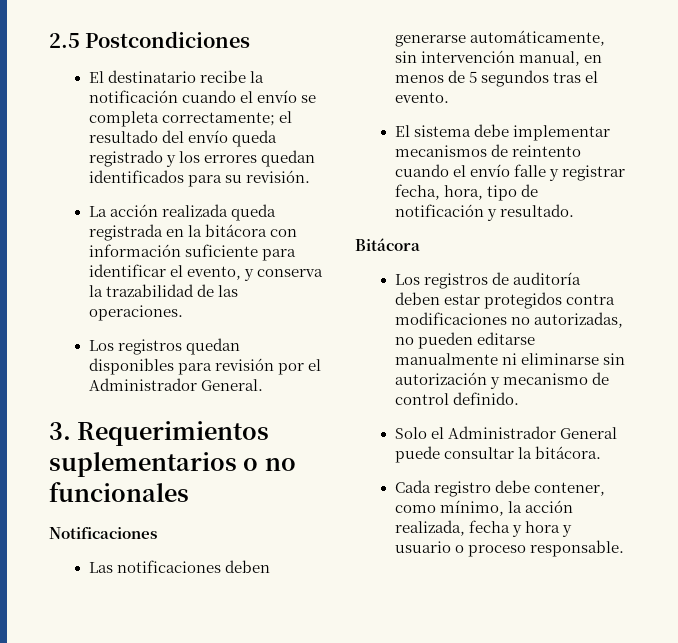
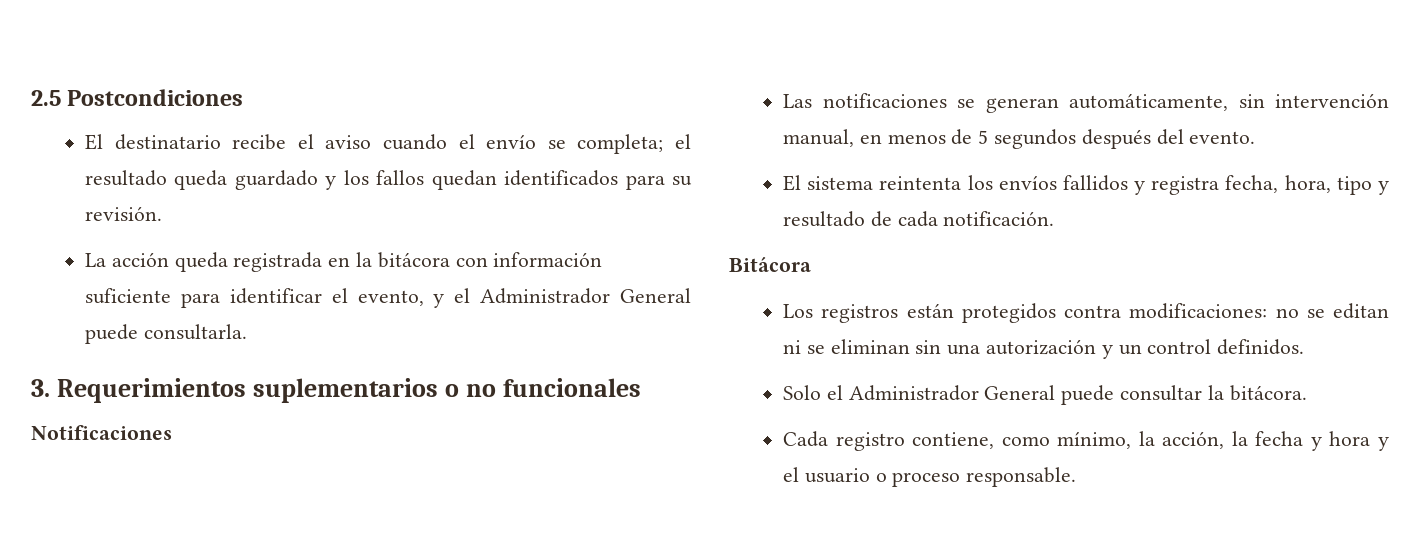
[250,71,265,83] [88,90,178,103] la notificación -> [297,134,372,149] el aviso
[88,111,292,127] [88,130,278,147] [88,150,163,167] completa correctamente; el resultado del envío queda registrado -> [577,134,691,154] [85,170,318,190] completa; el resultado queda guardado
[204,155,258,163] errores -> [376,170,425,185] fallos
[161,204,228,217] realizada -> (169, 259) none
[257,269,324,277] [88,284,239,297] [88,305,183,321] [88,338,240,355] [88,358,322,375] [88,378,263,391] conserva la trazabilidad de las operaciones. // Los registros quedan disponibles para revisión por el Administrador General. -> [454,288,691,304] [85,324,247,344] el Administrador General puede consultarla.
[224,560,270,573] [394,35,466,47] deben generarse -> [957,98,1059,113] se generan
[553,71,599,83] tras el -> [1081,129,1184,149] después del
[473,124,611,141] [394,144,581,157] [394,164,626,181] [394,184,539,201] [394,204,574,221] [355,238,420,251] [394,272,582,289] [394,292,616,309] [394,312,623,328] [394,332,535,349] [394,353,626,365] [394,372,610,389] [394,392,519,405] debe implementar mecanismos de reintento cuando el envío falle y registrar fecha, hora, tipo de notificación y resultado. // Bitácora // Los registros de auditoría deben estar protegidos contra modificaciones no autorizadas, no pueden editarse manualmente ni eliminarse sin autorización y mecanismo de control definido. -> [879,175,1389,195] [783,211,1055,227] [729,257,811,272] [783,303,1389,323] [783,339,1305,359] reintenta los envíos fallidos y registra fecha, hora, tipo y resultado de cada notificación. // Bitácora // Los registros están protegidos contra modificaciones: no se editan ni se eliminan sin una autorización y un control definidos.
[494,480,606,496] debe contener, -> [912,432,995,449] contiene,
[525,500,574,513] [394,520,465,536] acción realizada, -> [1162,431,1248,449] acción, la
(573, 531) none -> [783,467,800,482] el

